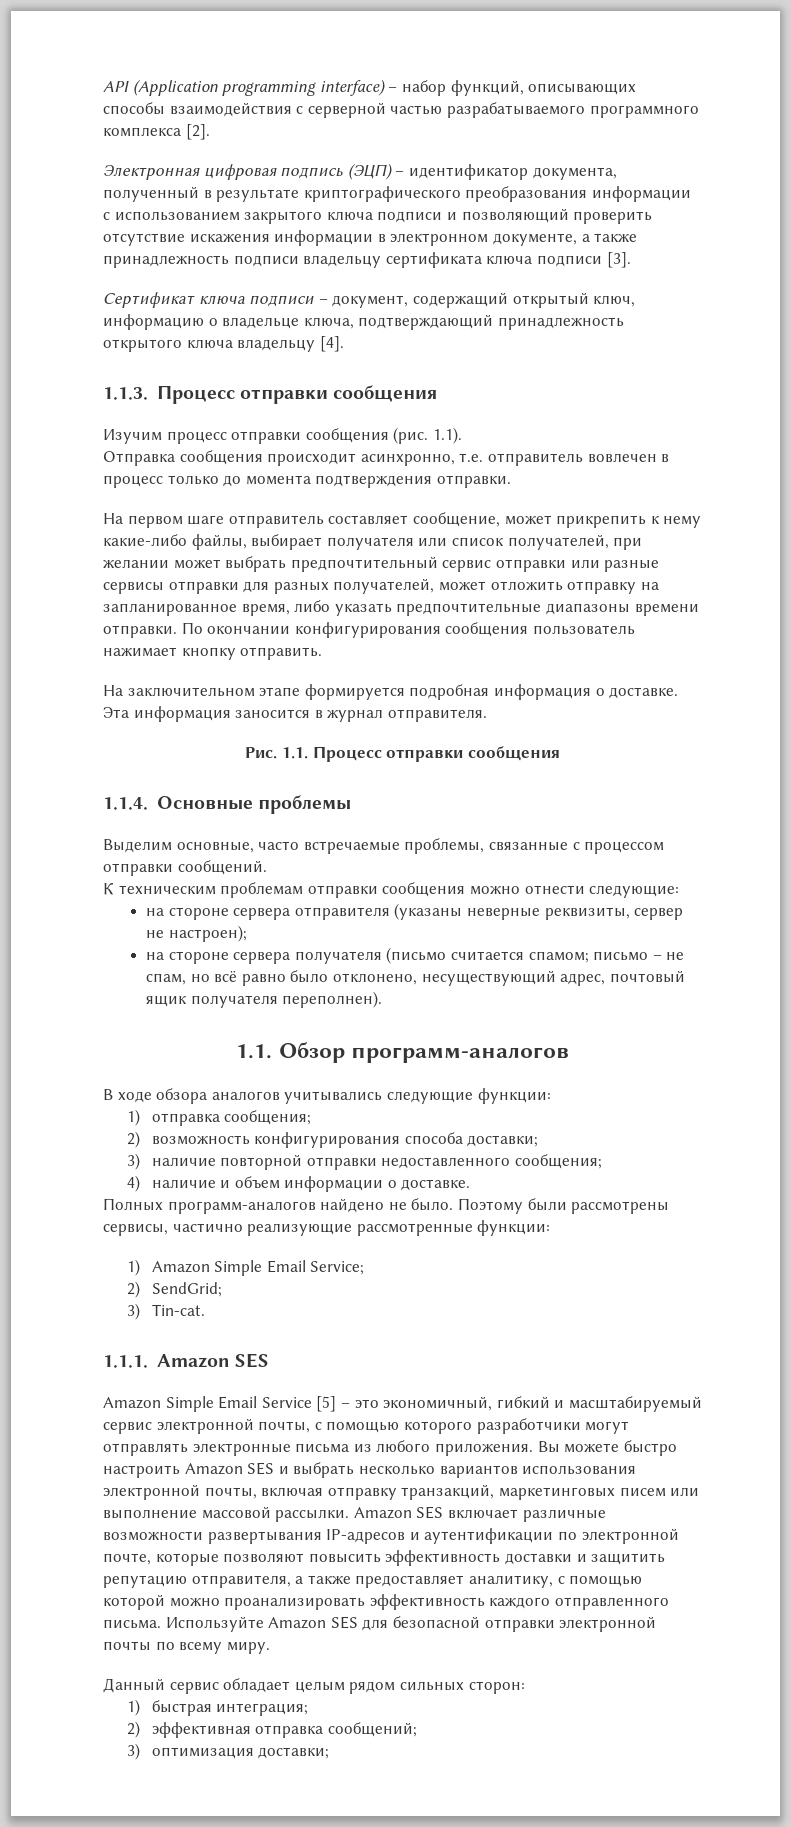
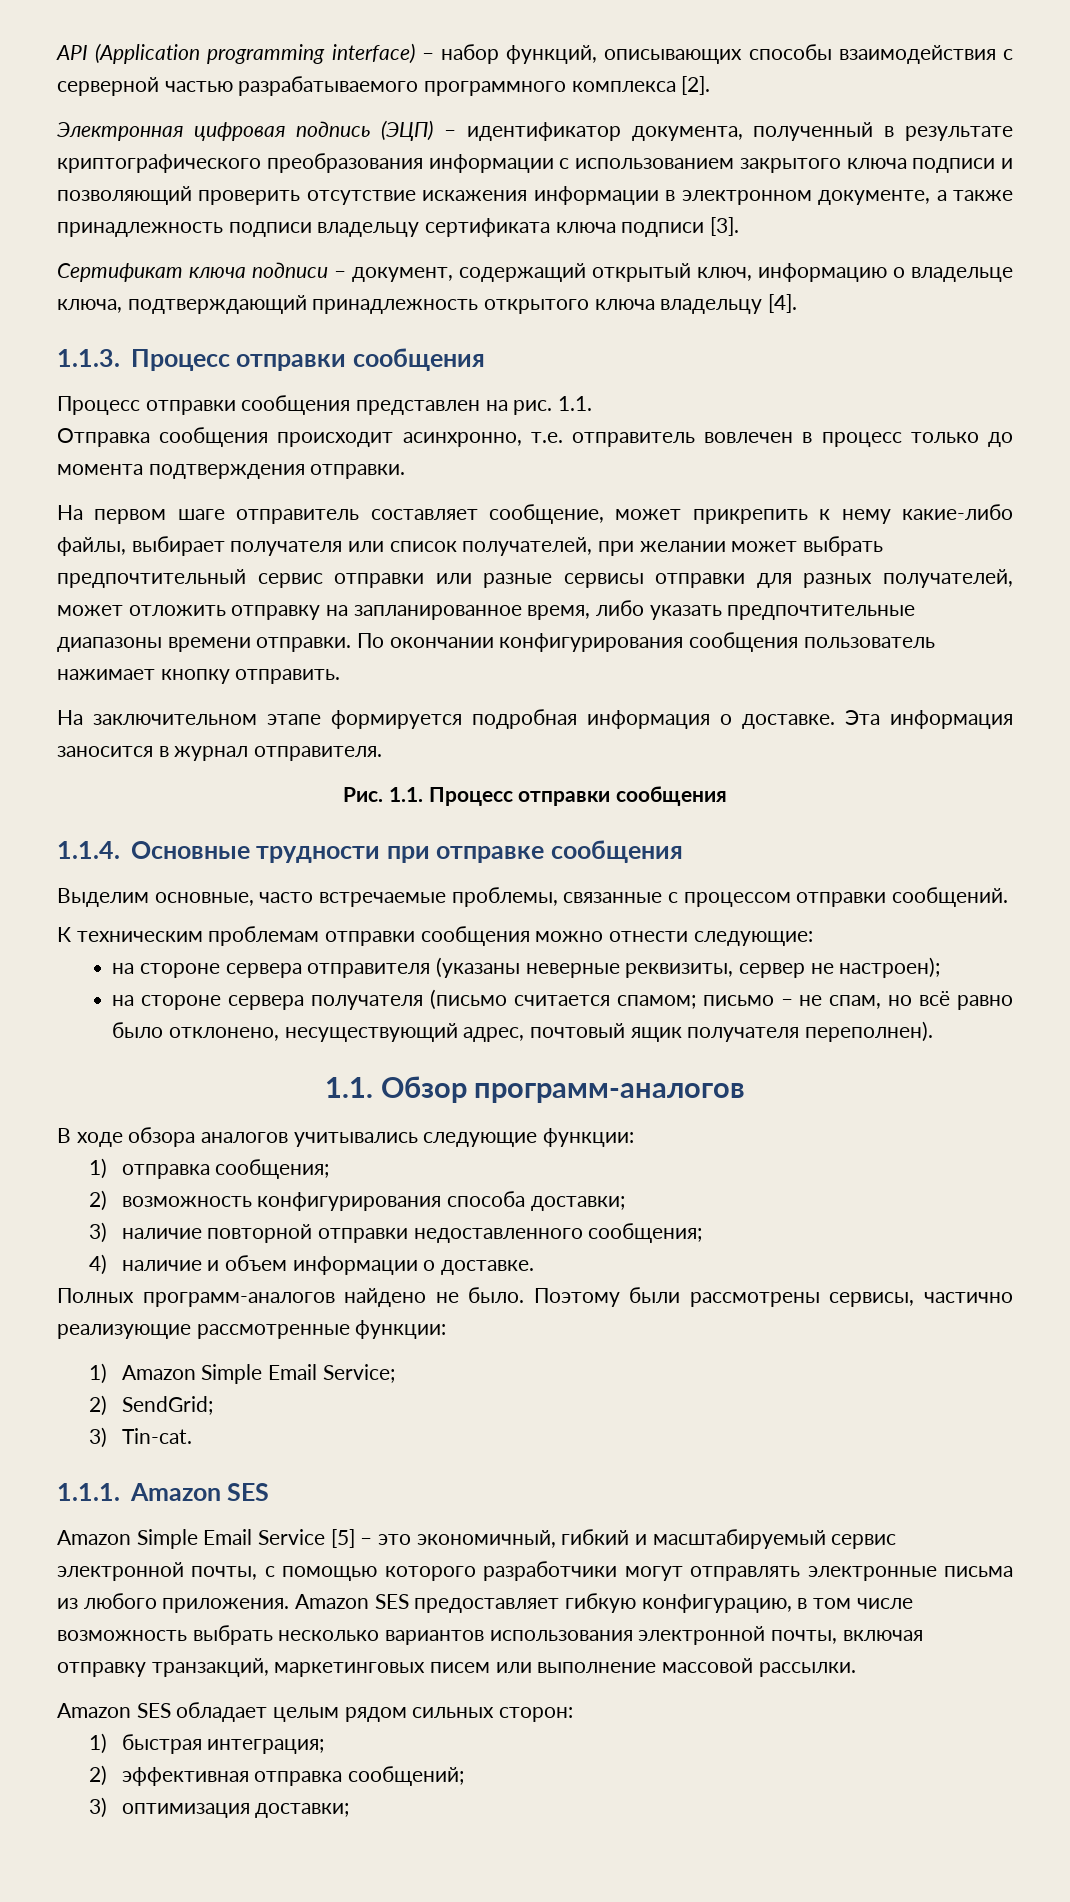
[103,427,462,444] Изучим процесс отправки сообщения (рис. 1.1). -> [57,395,593,415] Процесс отправки сообщения представлен на рис. 1.1.
[257,795,351,814] проблемы -> [256,840,683,863] трудности при отправке сообщения
[537,1440,677,1456] [103,1462,289,1478] Вы можете быстро настроить Amazon SES и -> [295,1593,913,1613] [57,1630,187,1641] Amazon SES предоставляет гибкую конфигурацию, в том числе возможность
[353,1506,606,1522] [103,1528,679,1544] [103,1550,666,1566] [103,1575,643,1588] [103,1594,669,1610] [103,1616,657,1632] [103,1641,270,1654] [103,1678,219,1694] Amazon SES включает различные возможности развертывания IP-адресов и аутентификации по электронной почте, которые позволяют повысить эффективность доставки и защитить репутацию отправителя, а также предоставляет аналитику, с помощью которой можно проанализировать эффективность каждого отправленного письма. Используйте Amazon SES для безопасной отправки электронной почты по всему миру. // Данный сервис -> [57,1703,171,1718] // Amazon SES

